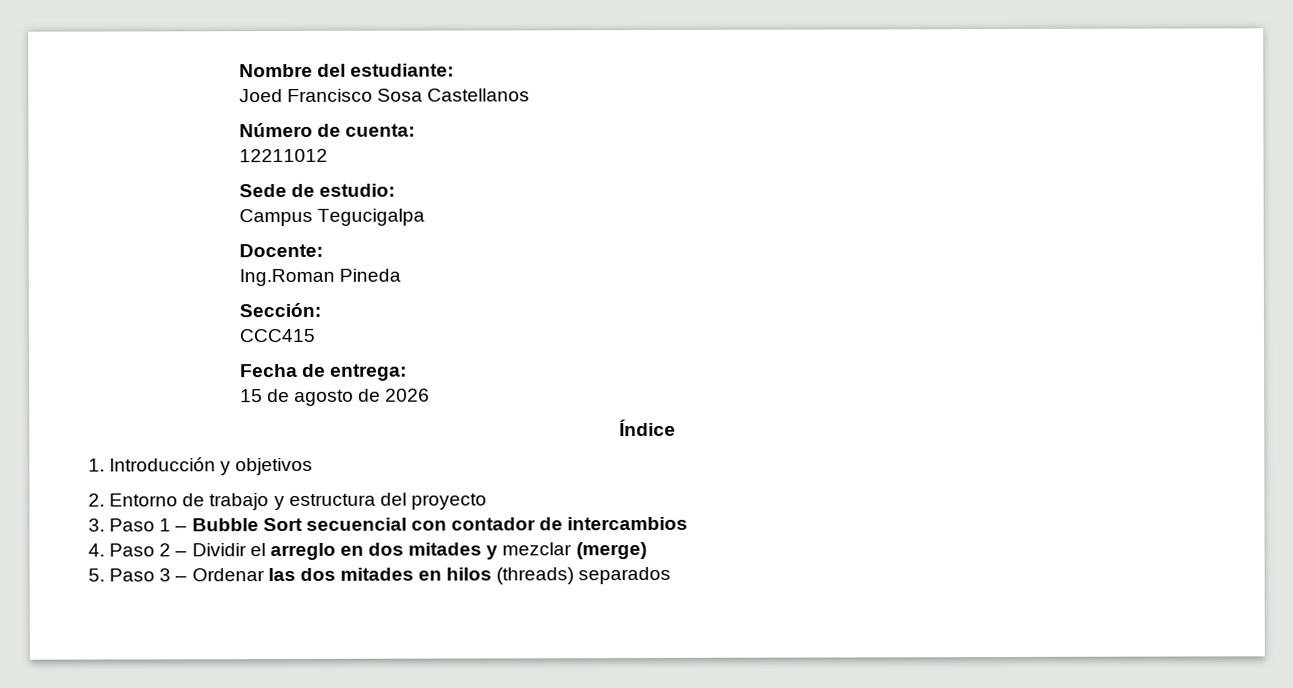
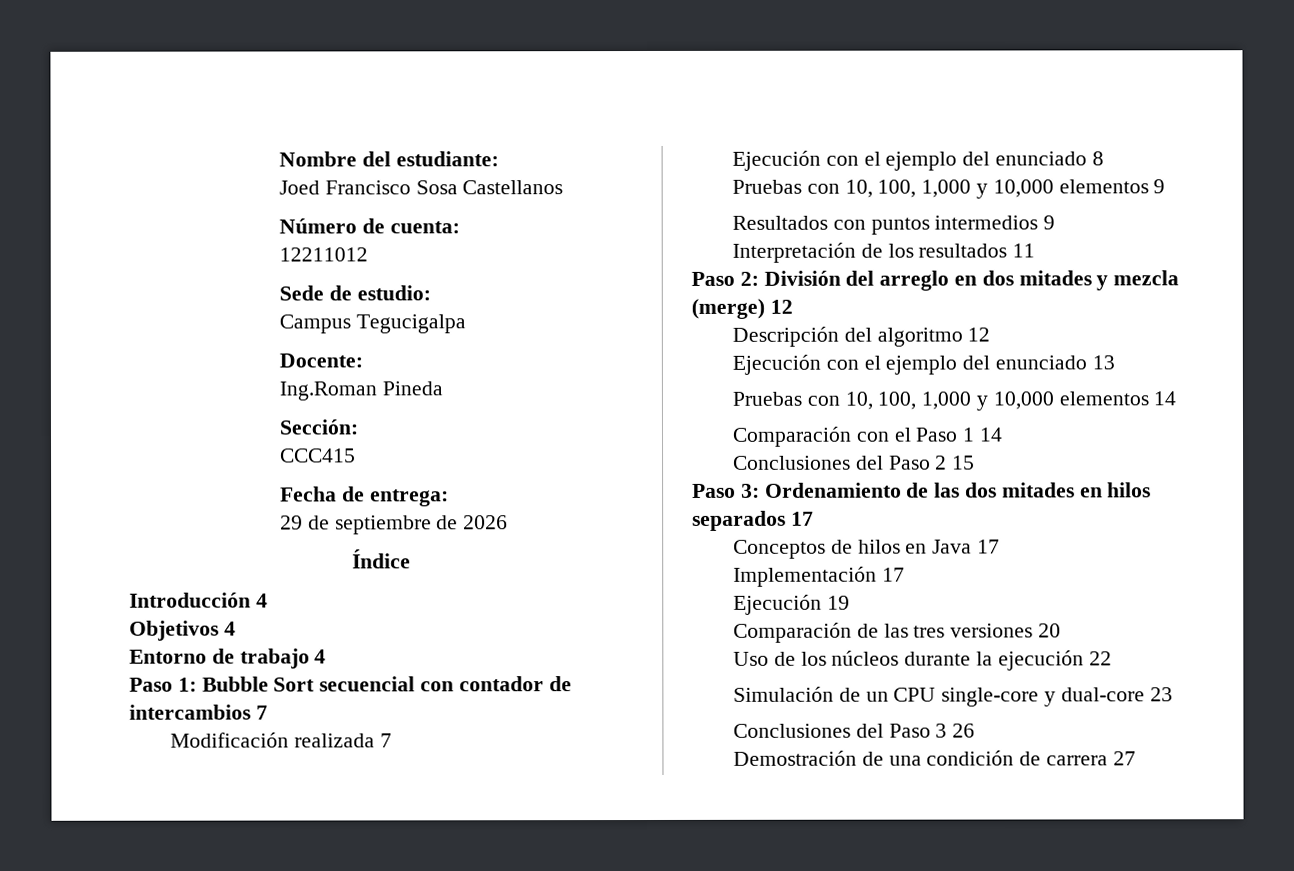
[239,388,355,406] 15 de agosto -> [279,515,432,535] 29 de septiembre
[88,457,314,476] [88,492,487,511] [88,518,188,532] 1. Introducción y objetivos // 2. Entorno de trabajo y estructura del proyecto // 3. Paso 1 – -> [129,592,268,608] [129,620,236,641] [129,648,327,669] [129,677,197,692] Introducción 4 // Objetivos 4 // Entorno de trabajo 4 // Paso 1:
[88,543,266,557] // 4. Paso 2 – Dividir el -> [255,705,268,720] [170,732,392,748] [732,150,1104,171] [732,179,1166,199] [732,215,1056,235] [732,242,1036,263] [691,270,875,286] 7 // Modificación realizada 7 // Ejecución con el ejemplo del enunciado 8 // Pruebas con 10, 100, 1,000 y 10,000 elementos 9 // Resultados con puntos intermedios 9 // Interpretación de los resultados 11 // Paso 2: División del
[502,542,573,556] mezclar -> [1113,270,1180,286] mezcla
[88,568,265,582] // 5. Paso 3 – Ordenar -> [769,299,793,314] [732,326,991,347] [732,354,1115,375] [732,391,1177,411] [732,426,1004,447] [733,455,976,470] [692,482,930,498] 12 // Descripción del algoritmo 12 // Ejecución con el ejemplo del enunciado 13 // Pruebas con 10, 100, 1,000 y 10,000 elementos 14 // Comparación con el Paso 1 14 // Conclusiones del Paso 2 15 // Paso 3: Ordenamiento de
[496,566,672,585] (threads) separados -> [692,510,814,531] [733,539,1001,559] [733,566,905,587] [733,594,850,615] [733,622,1062,643] [733,650,1112,671] [733,686,1173,707] [733,723,976,738] [733,750,1136,766] separados 17 // Conceptos de hilos en Java 17 // Implementación 17 // Ejecución 19 // Comparación de las tres versiones 20 // Uso de los núcleos durante la ejecución 22 // Simulación de un CPU single-core y dual-core 23 // Conclusiones del Paso 3 26 // Demostración de una condición de carrera 27

